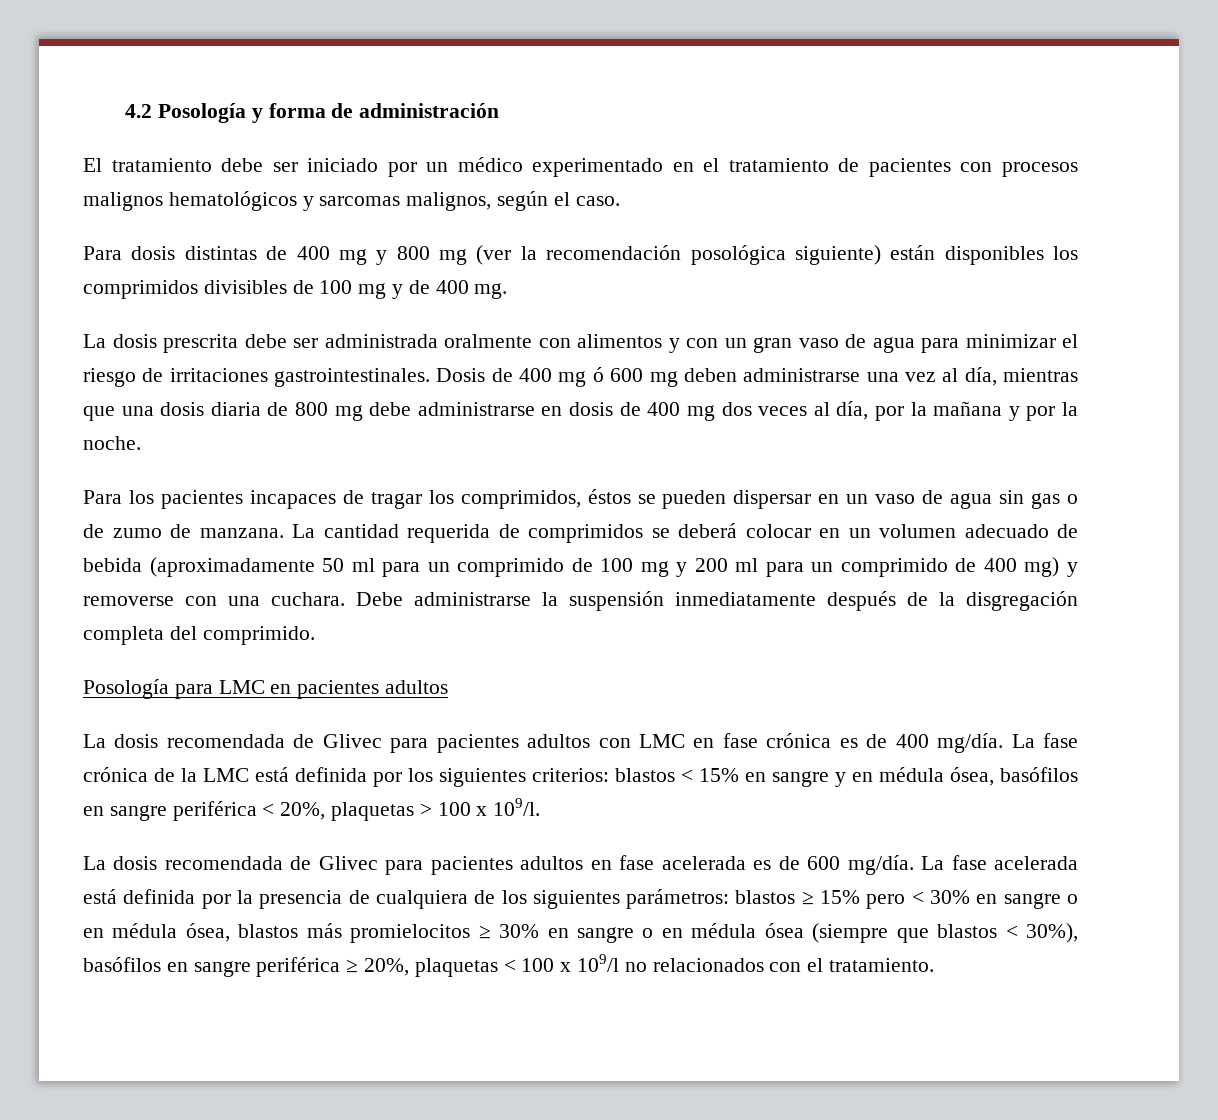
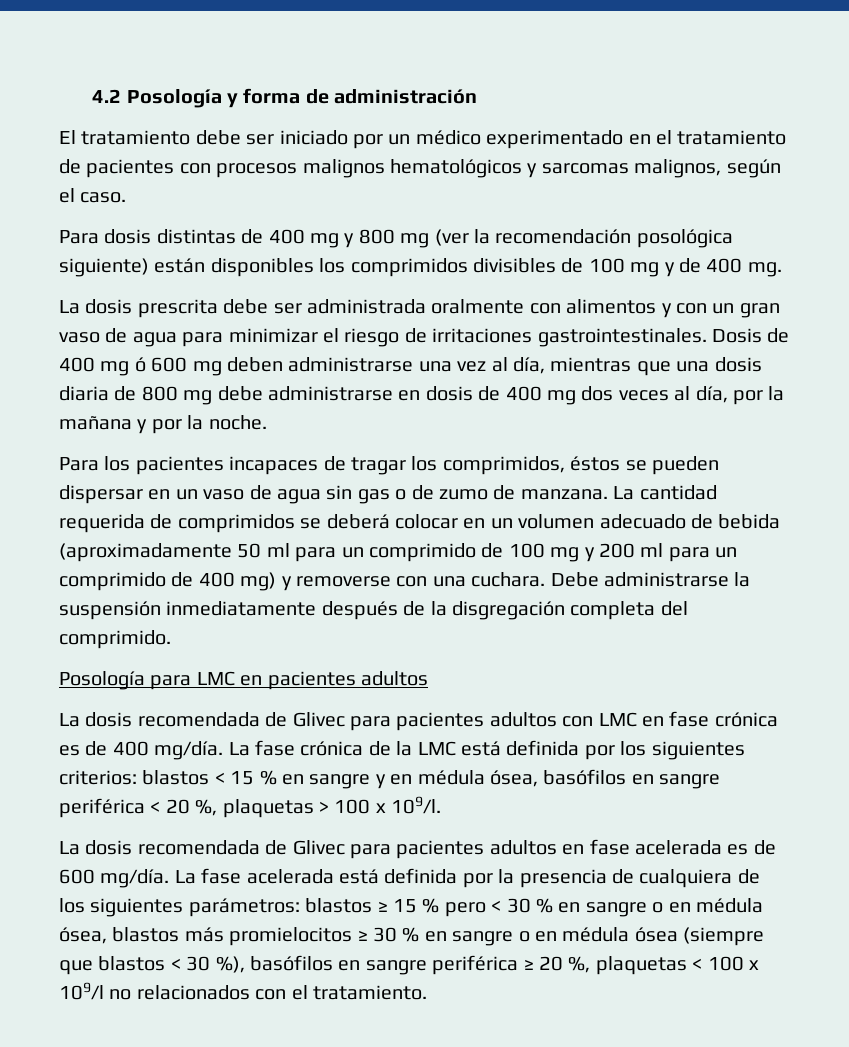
[699,768,739,782] 15% -> [230,770,277,785] 15 %
[280,802,326,820] 20%, -> [165,799,218,816] 20 %,
[820,890,971,909] 15% pero < 30% -> [393,898,553,917] 15 % pero < 30 %
[499,924,540,938] 30% -> [373,927,420,942] 30 %
[1026,923,1079,943] 30%), -> [186,956,245,973] 30 %),
[364,958,410,976] 20%, -> [538,956,591,973] 20 %,

